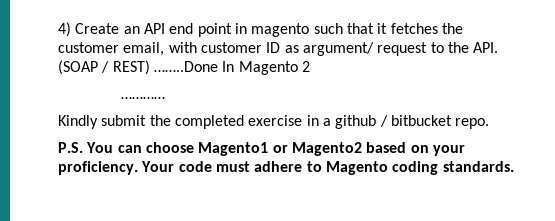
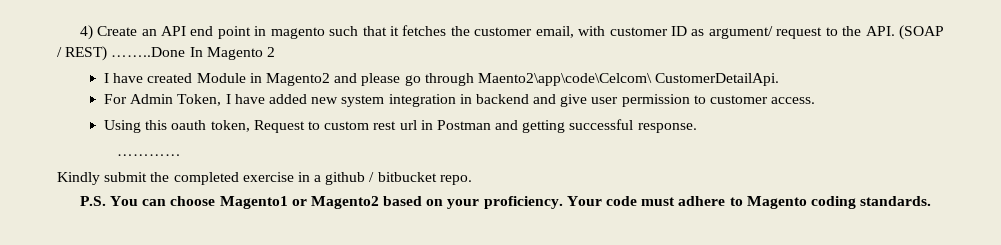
(310, 66) none -> [104,73,780,86] [104,94,816,107] [104,119,697,133] // I have created Module in Magento2 and please go through Maento2\app\code\Celcom\ CustomerDetailApi. // For Admin Token, I have added new system integration in backend and give user permission to customer access. // Using this oauth token, Request to custom rest url in Postman and getting successful response.

